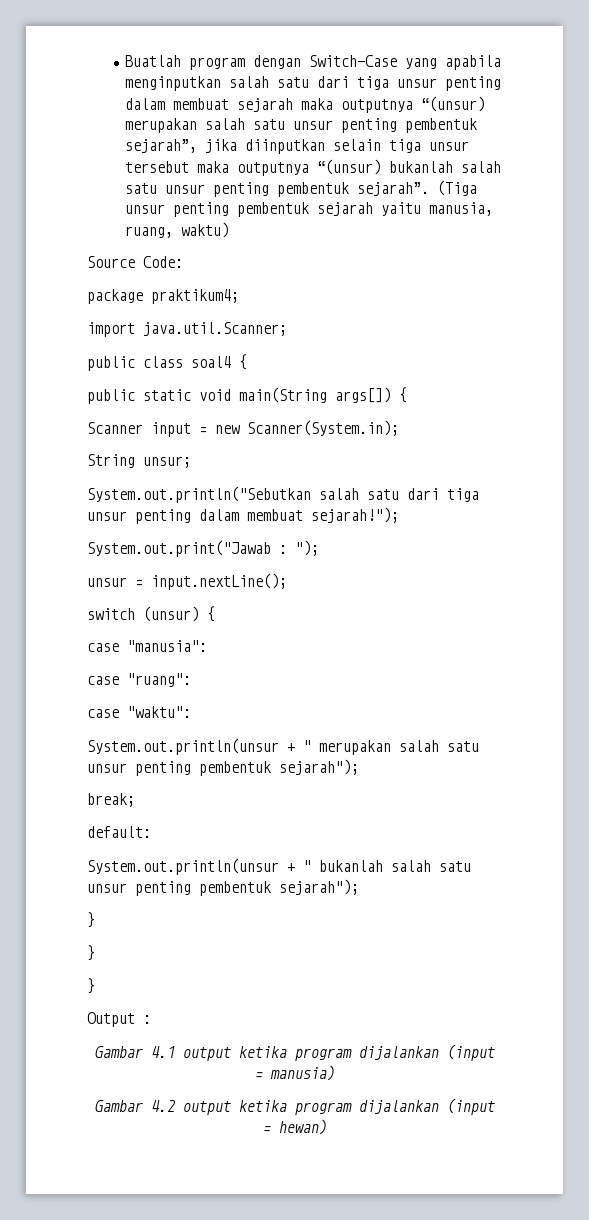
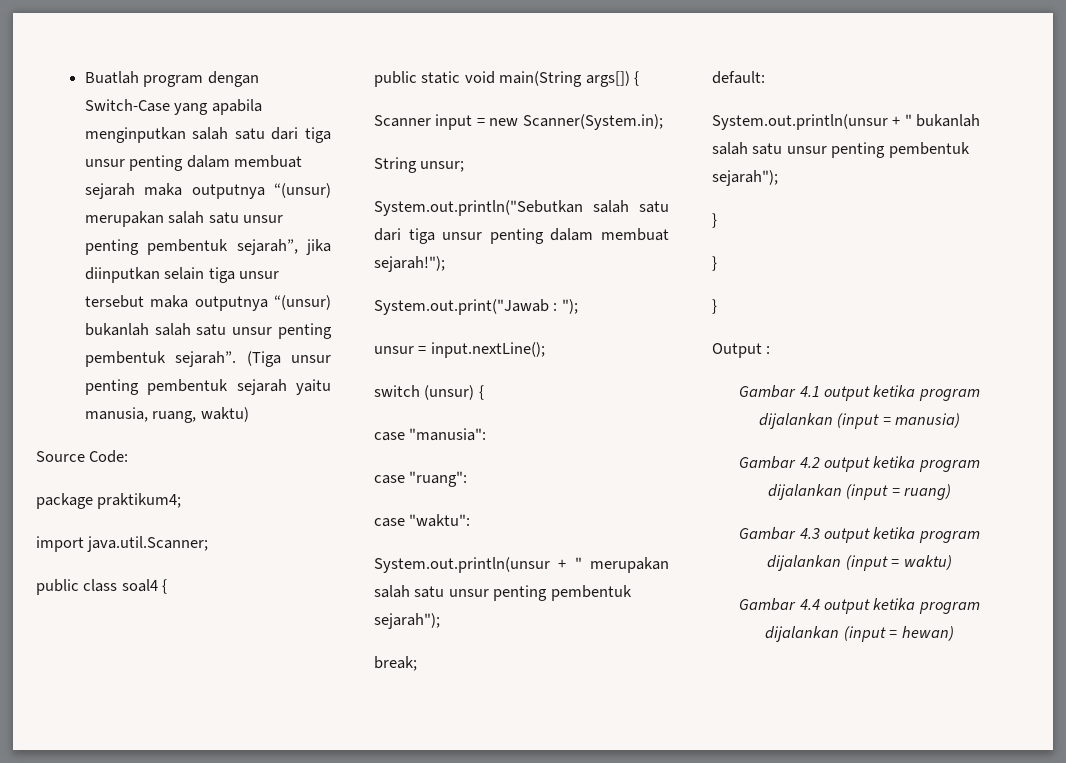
(271, 1129) none -> [904,484,952,500] [739,527,980,543] [767,555,952,571] [739,598,980,614] [765,626,898,642] ruang) // Gambar 4.3 output ketika program dijalankan (input = waktu) // Gambar 4.4 output ketika program dijalankan (input =

